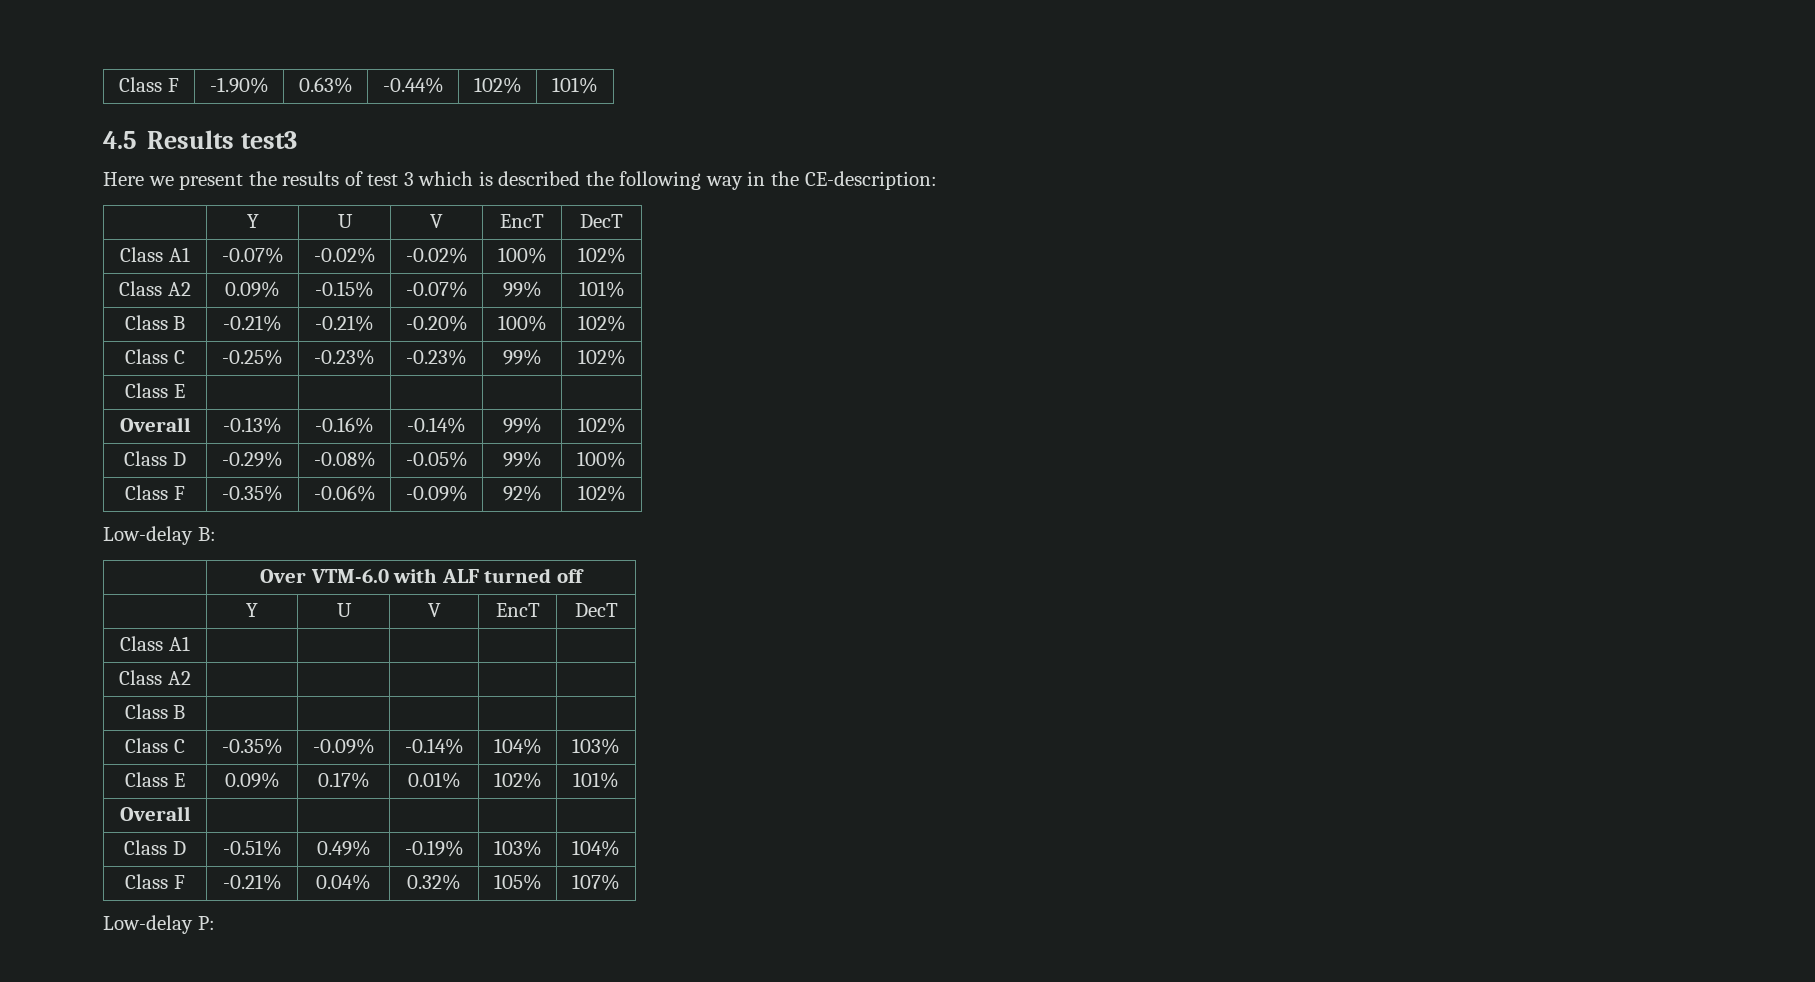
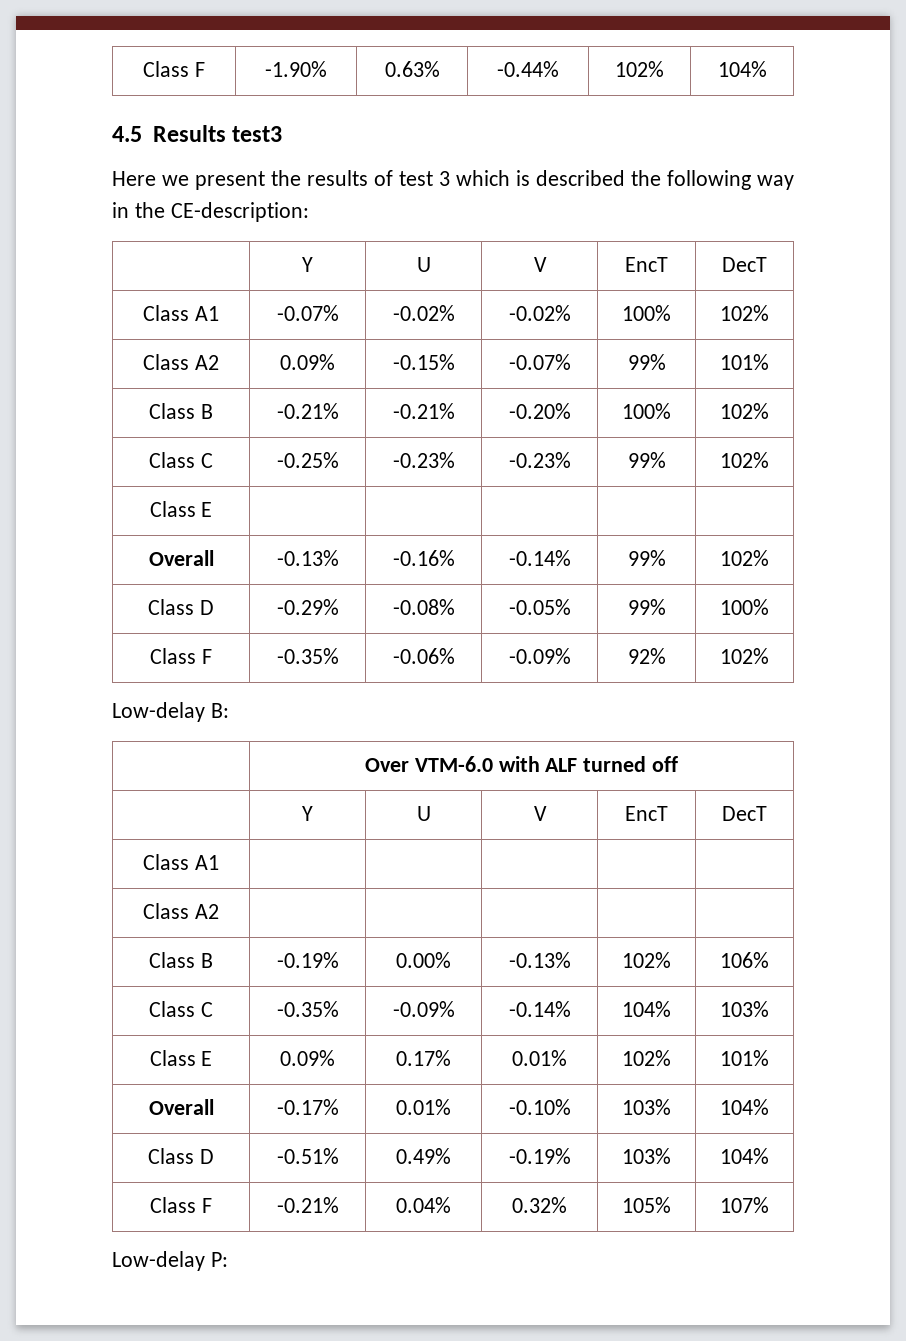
[552,77,598,94] 101% -> [717,61,767,77] 104%
(186, 712) | | | | -> [276,952,339,968] [396,952,451,968] [508,952,571,968] [622,952,671,968] [720,952,769,968] -0.19% | 0.00% | -0.13% | 102% | 106%
(191, 813) | | | | -> [276,1099,339,1115] [396,1099,451,1115] [508,1099,571,1115] [622,1099,671,1115] [720,1099,769,1115] -0.17% | 0.01% | -0.10% | 103% | 104%

